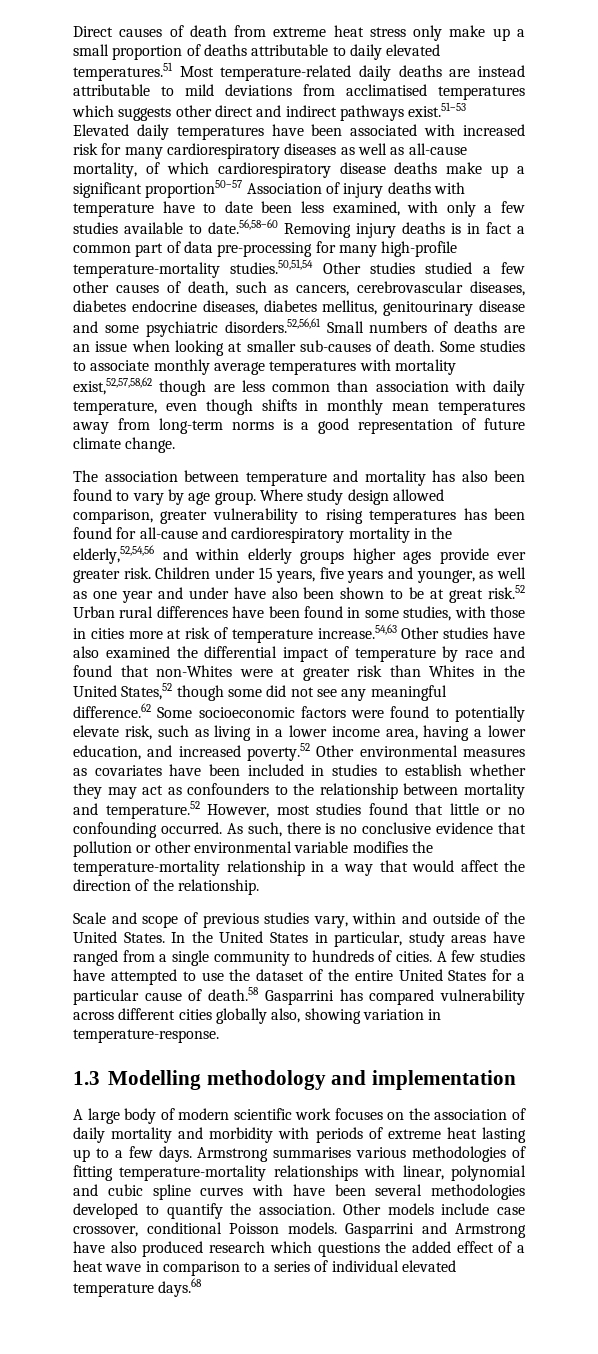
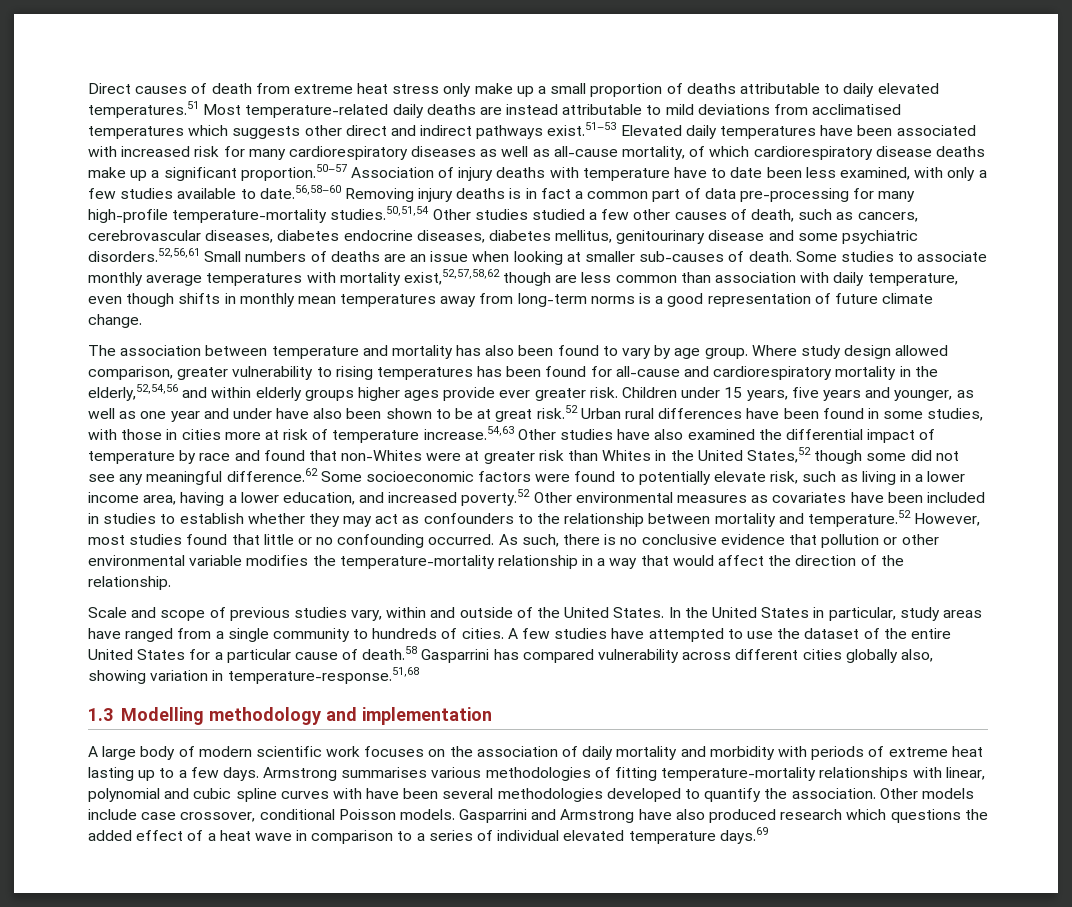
[145,180,243,198] proportion50–57 -> [240,164,347,181] proportion.50–57
[73,1029,219,1043] temperature-response. -> [227,667,419,684] temperature-response.51,68
[158,1278,203,1297] days.68 -> [719,827,768,844] days.69

